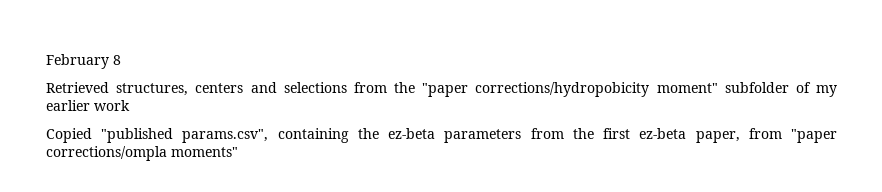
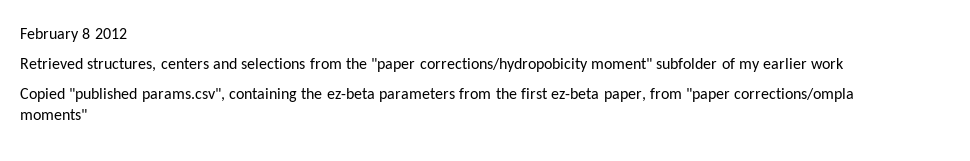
(121, 60) none -> [94,28,127,39] 2012

